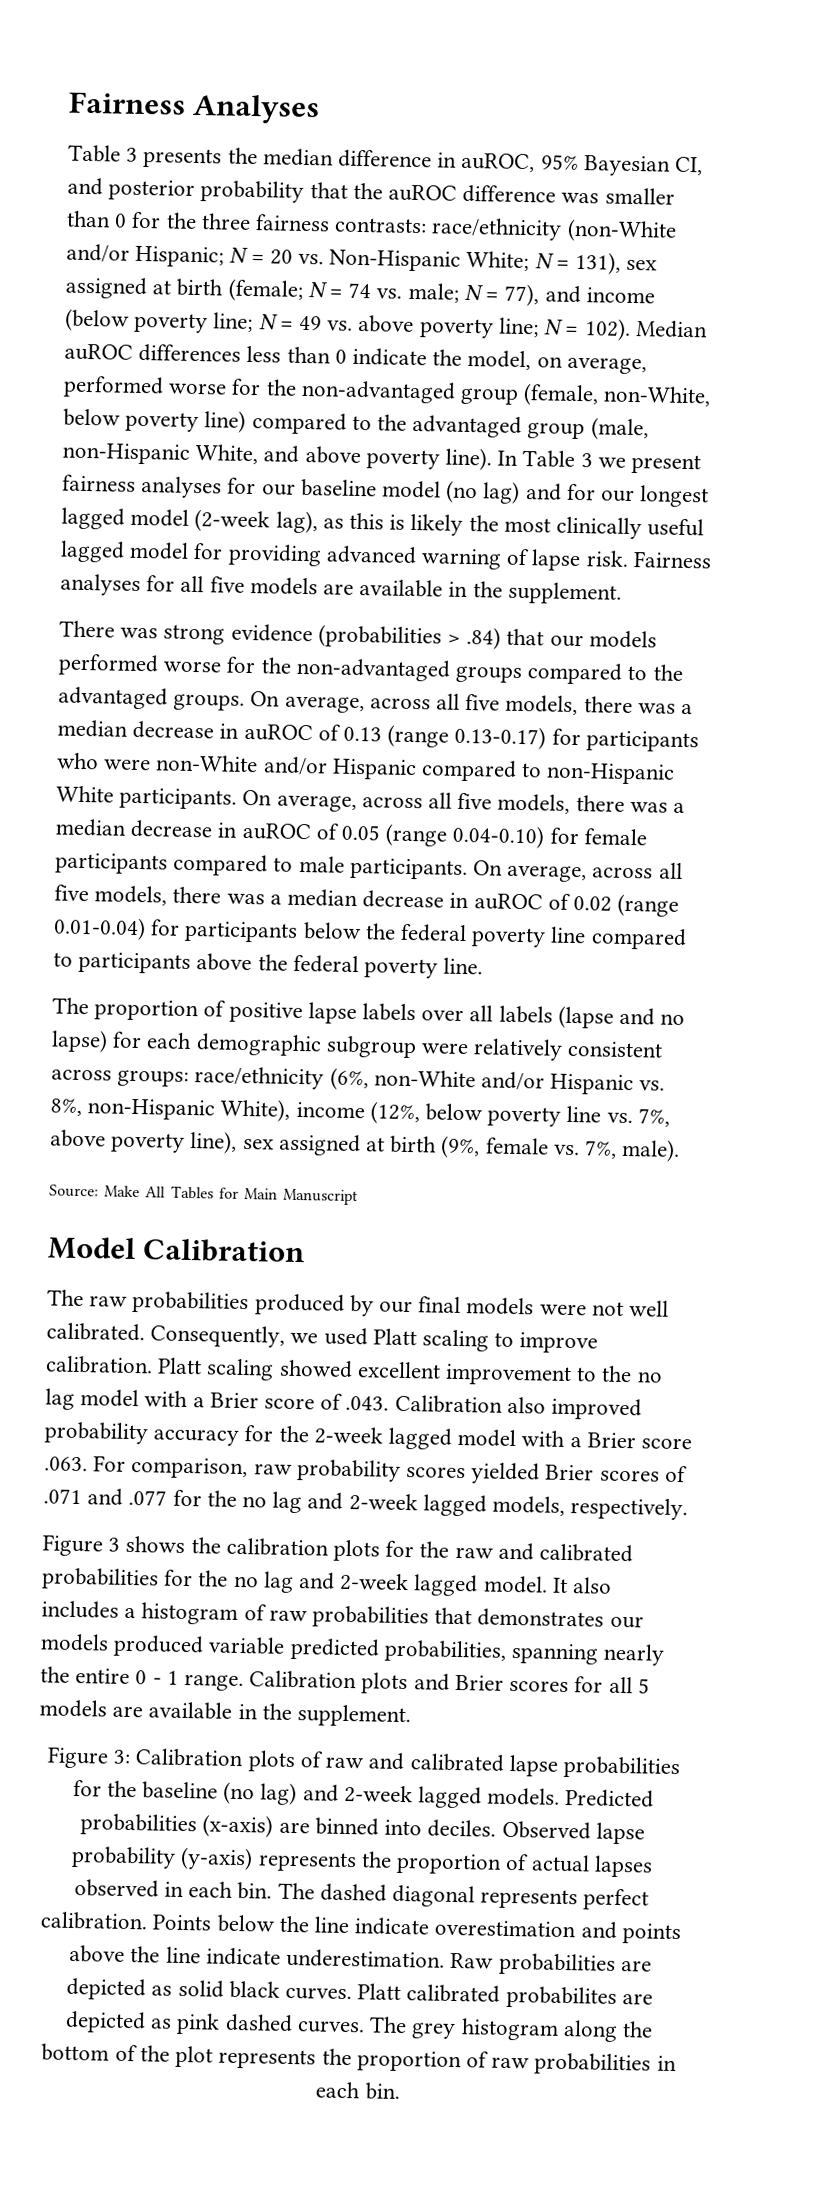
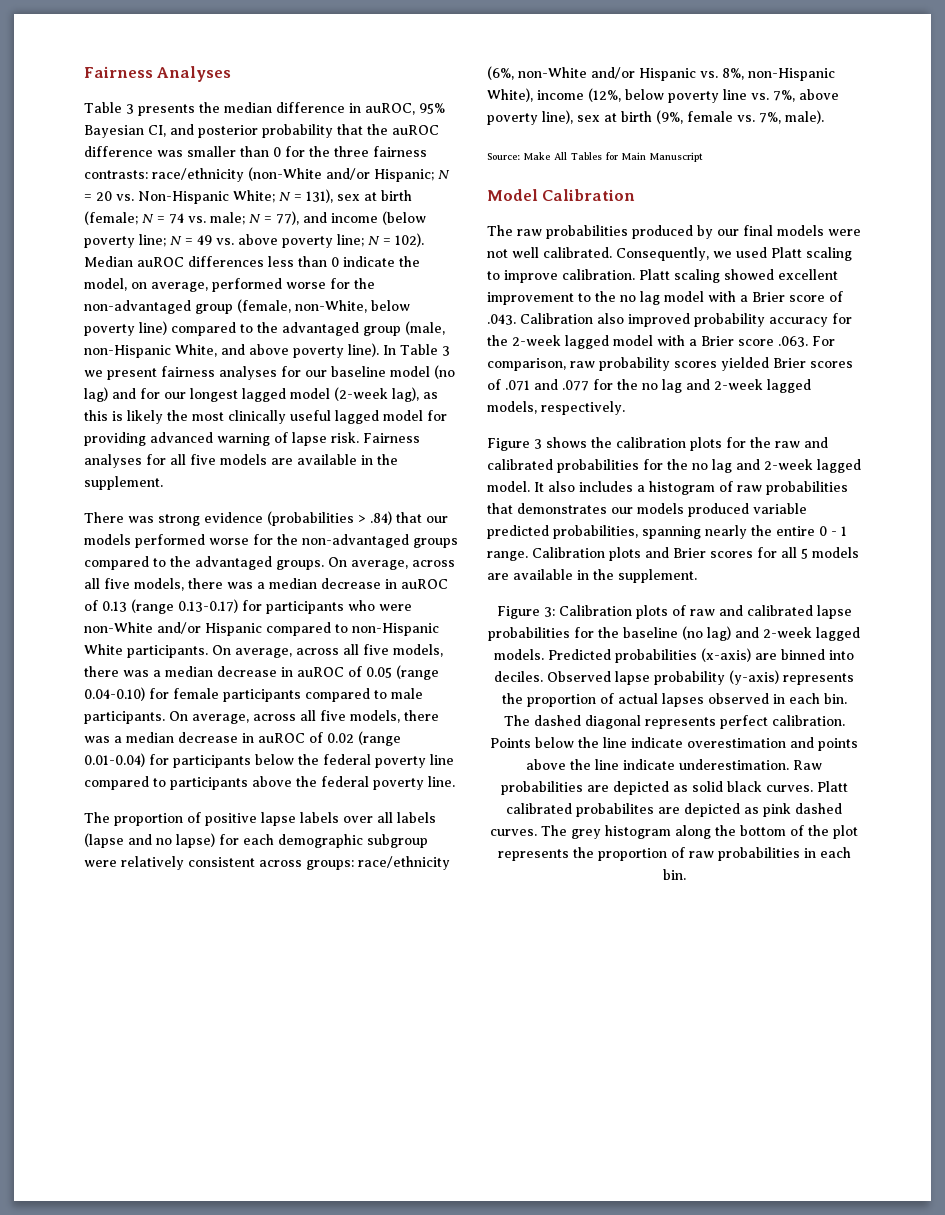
[65,276,148,300] assigned -> (360, 197) none
[277,1133,361,1157] assigned -> (600, 118) none

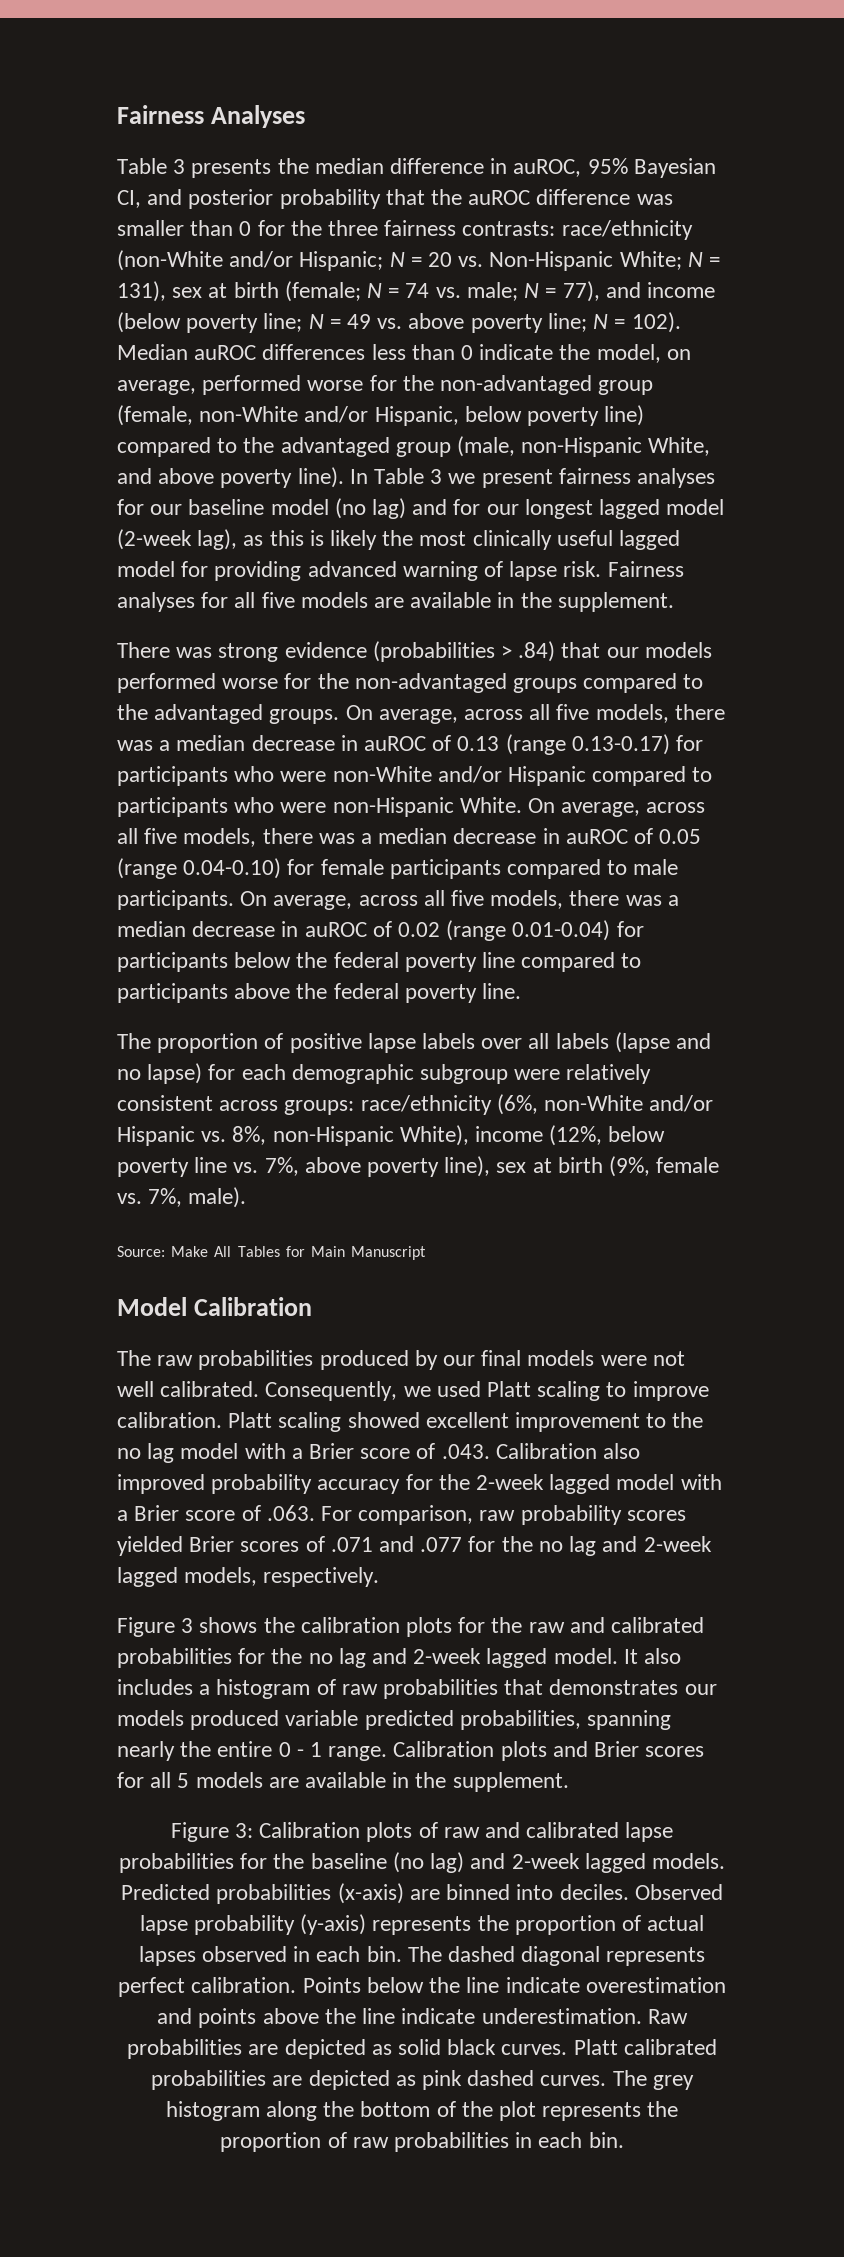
[295,300,367,313] non-White, -> [199,406,459,426] non-White and/or Hispanic,
[352,623,439,636] [84,644,208,658] non-Hispanic White participants. -> [117,797,522,817] participants who were non-Hispanic White.
(774, 342) none -> [241,1505,261,1521] of
[576,803,654,817] probabilites -> [151,2070,267,2090] probabilities

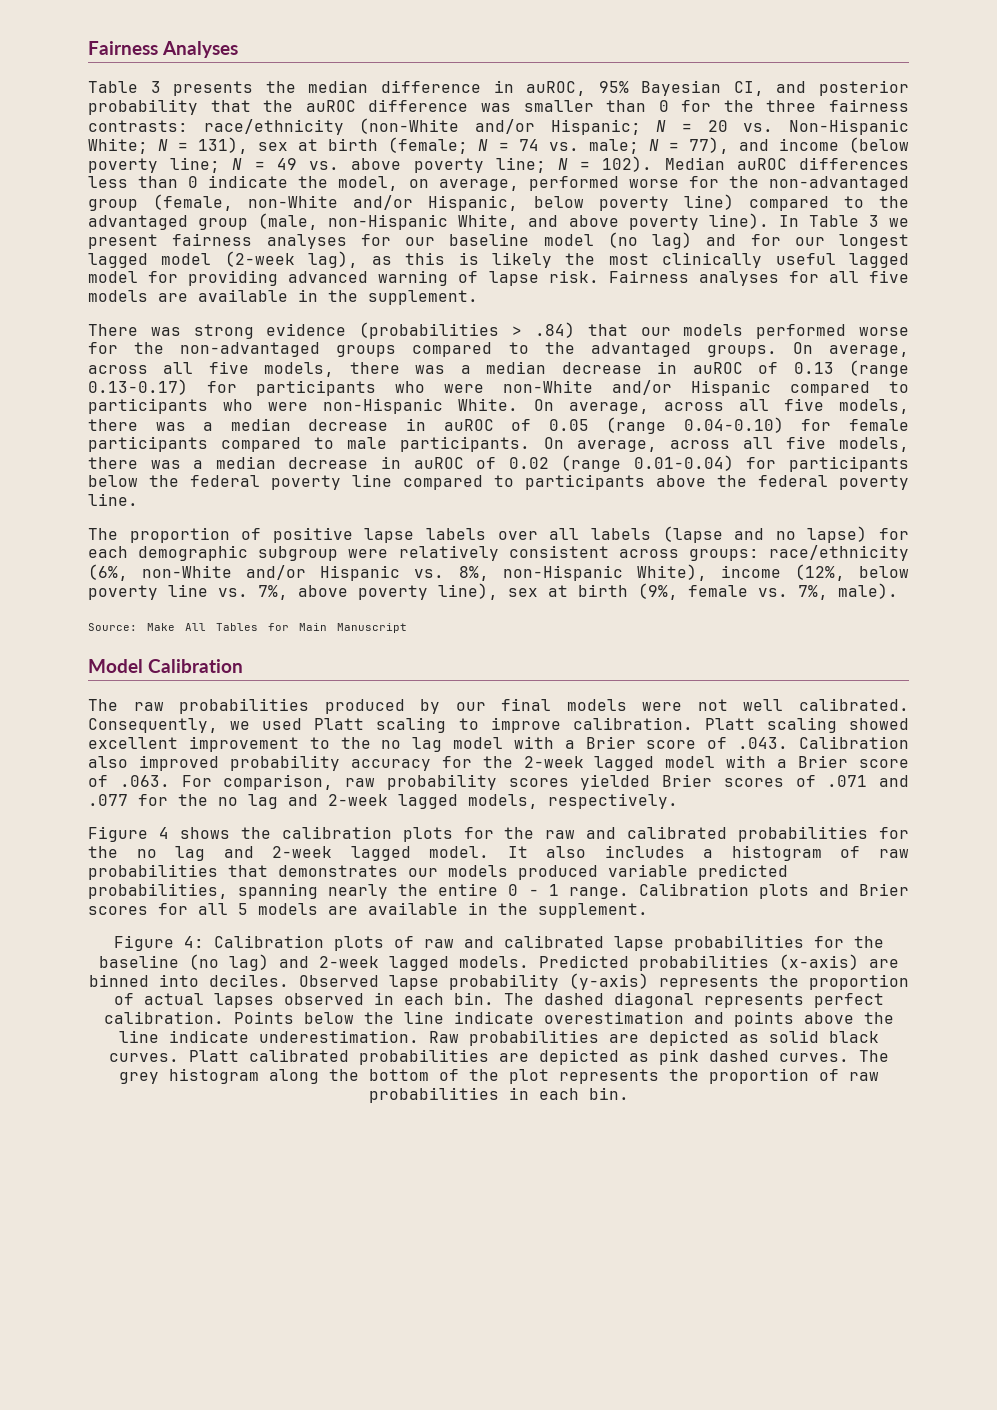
[181,1618,194,1633] 3 -> [158,827,169,839] 4
[234,1823,253,1838] 3: -> [183,936,204,948] 4:

